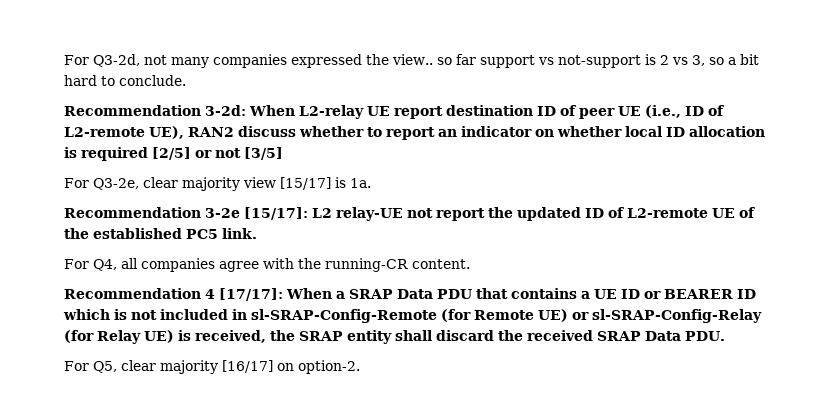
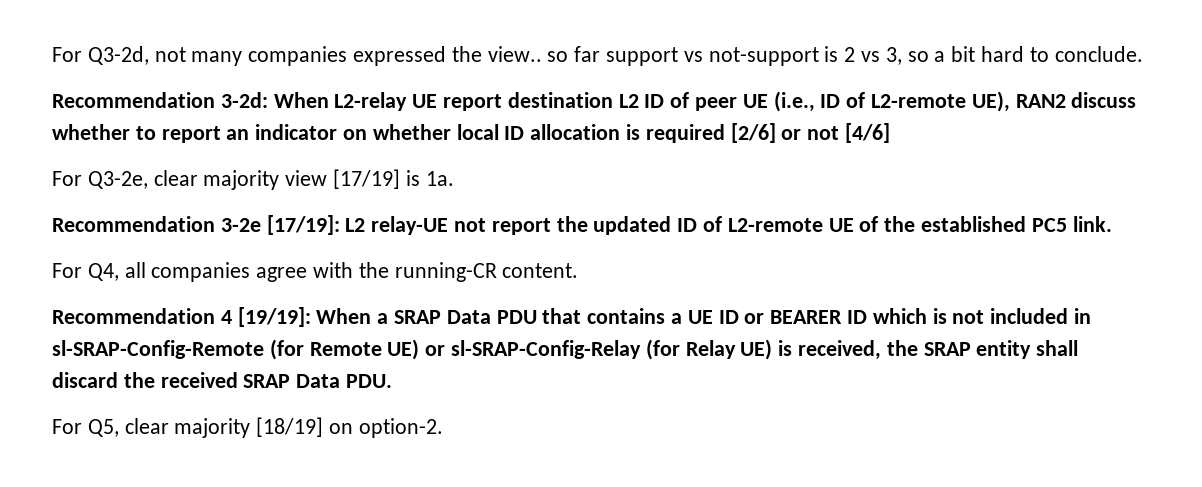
(533, 110) none -> [618,94,639,108] L2
[152,147,191,160] [2/5] -> [730,123,776,143] [2/6]
[244,147,283,160] [3/5] -> [845,123,891,143] [4/6]
[280,177,331,190] [15/17] -> [333,169,401,189] [17/19]
[244,207,308,220] [15/17]: -> [266,215,340,235] [17/19]:
[219,288,283,301] [17/17]: -> [237,307,311,327] [19/19]:
[222,360,273,373] [16/17] -> [256,417,324,437] [18/19]

